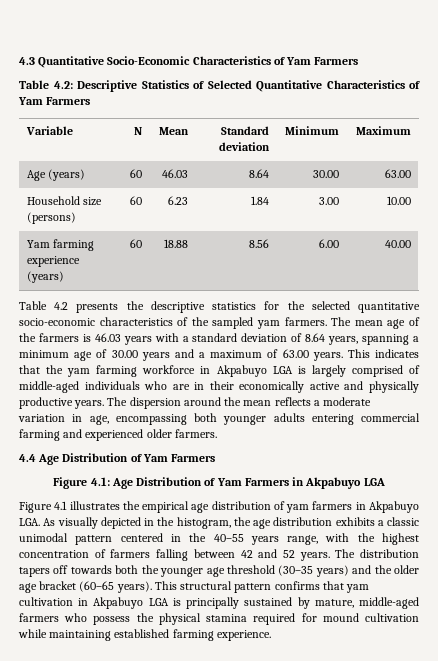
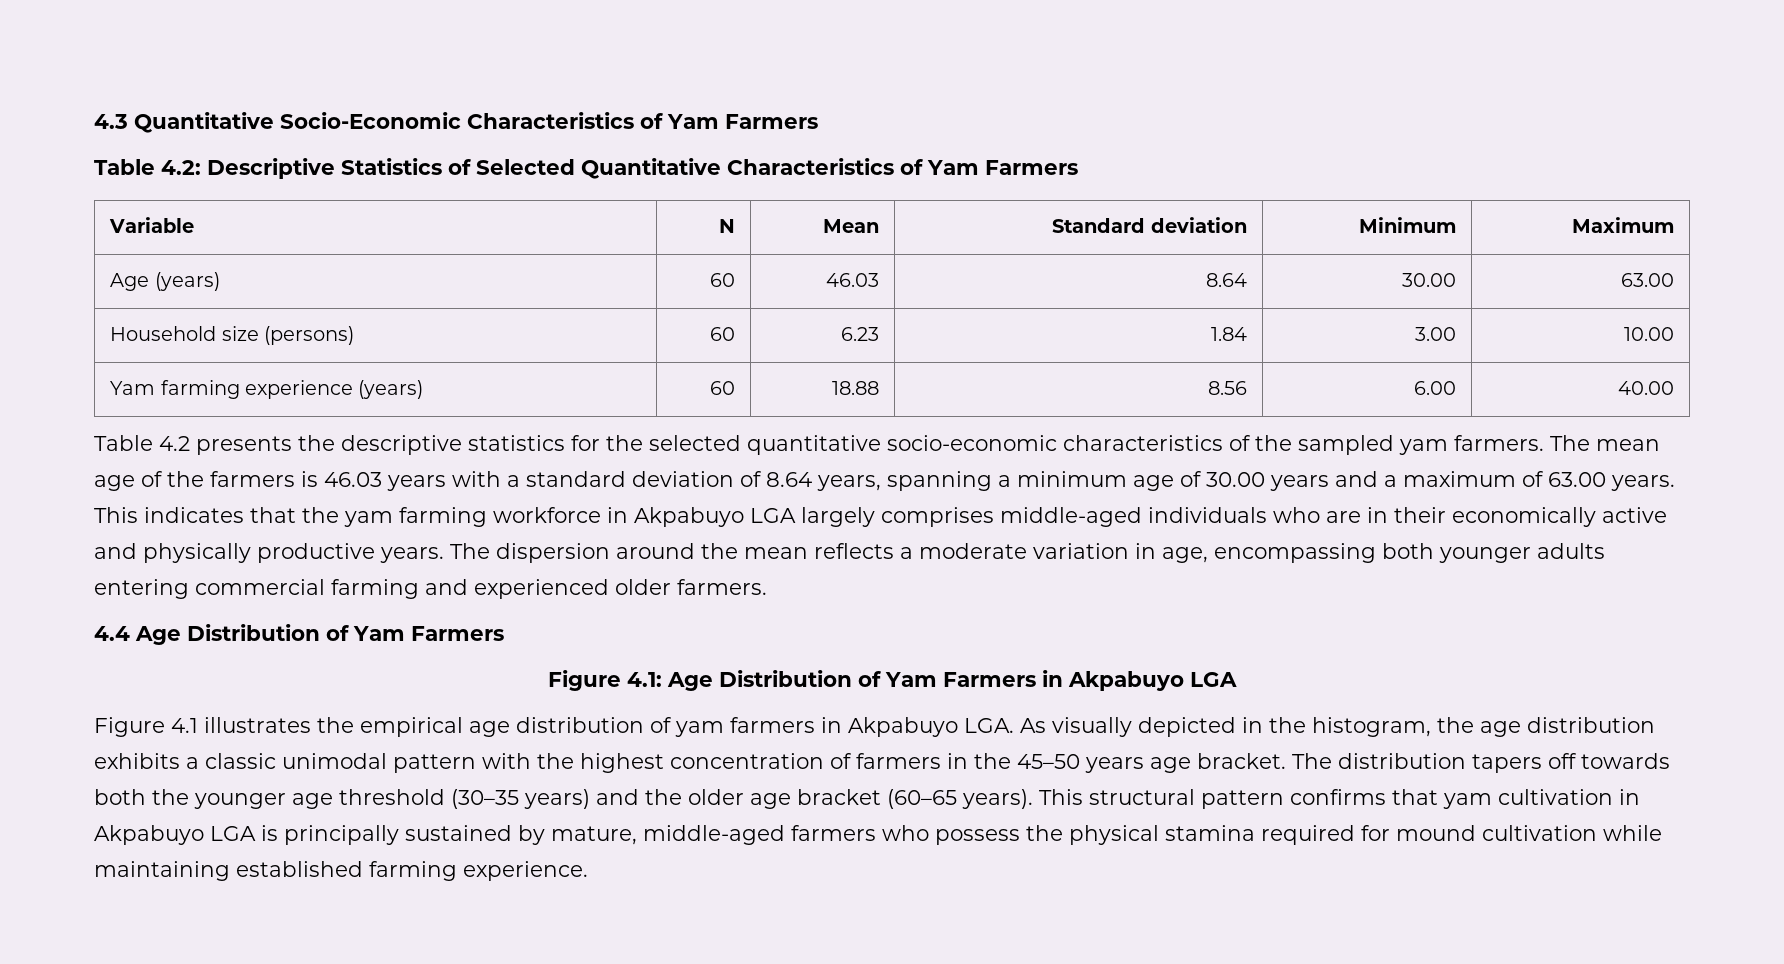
[297,365,420,377] is largely comprised of -> [801,507,994,527] largely comprises
[120,533,319,545] centered in the 40–55 years range, -> (476, 763) none
[156,549,330,561] falling between 42 and 52 years. -> [947,753,1286,773] in the 45–50 years age bracket.

